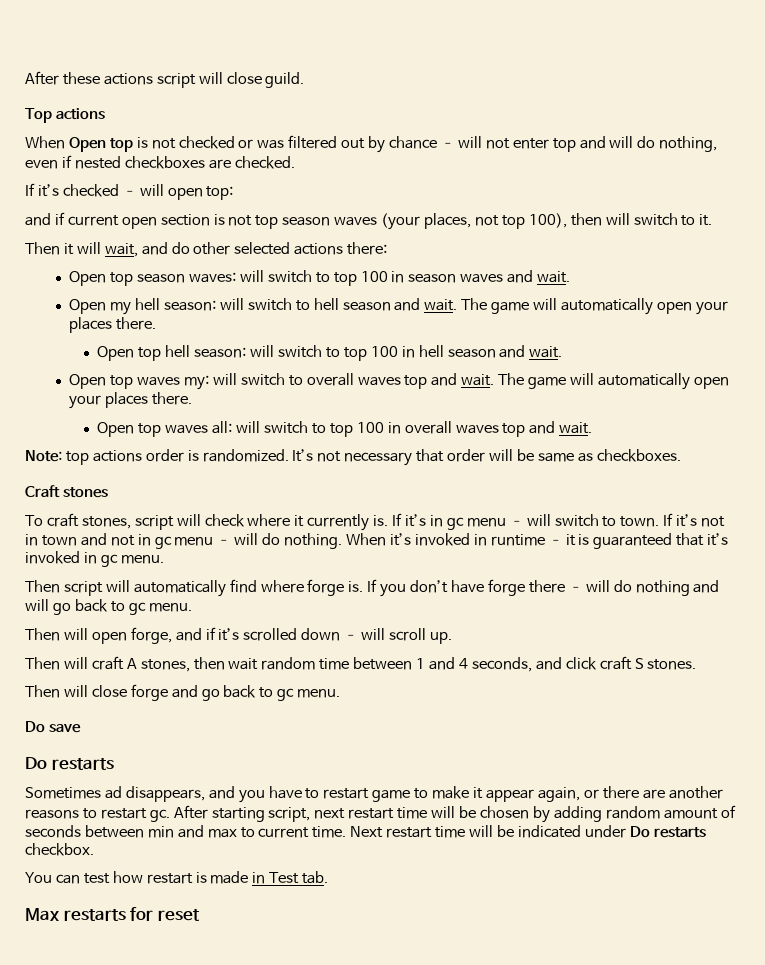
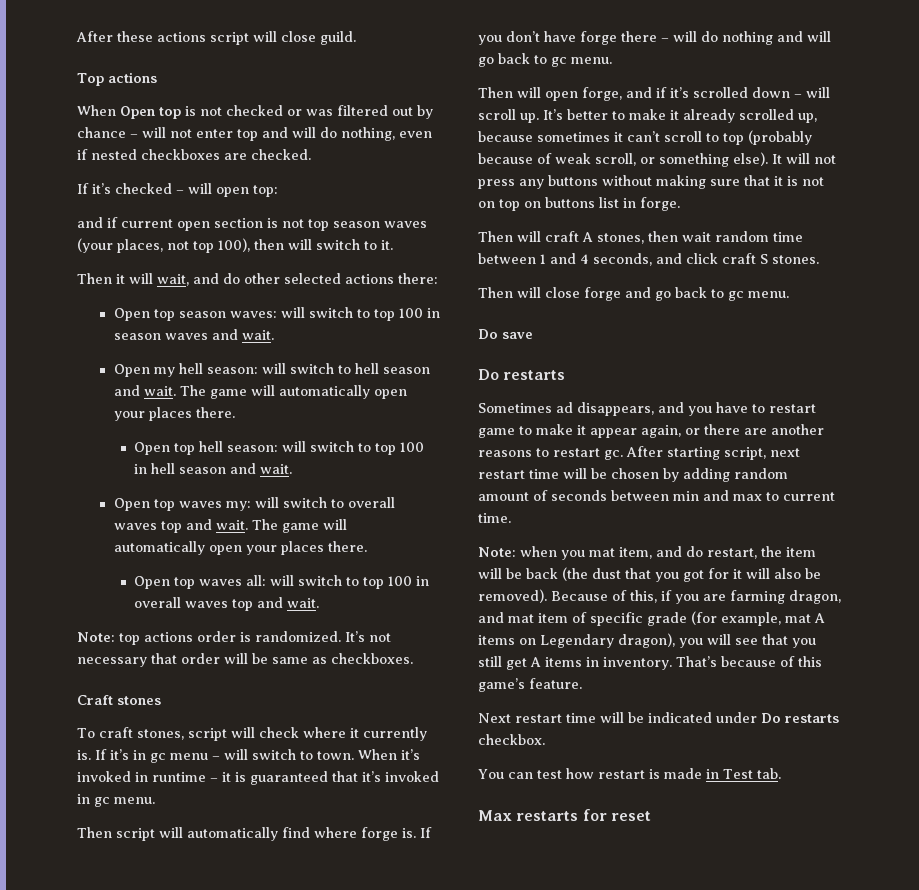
[663,513,726,527] [25,533,343,549] If it’s not in town and not in gc menu – will do nothing. -> (354, 755) none
(452, 638) none -> [543,109,817,123] [478,130,812,145] [478,152,836,167] [478,175,824,189] [478,197,680,211] It’s better to make it already scrolled up, because sometimes it can’t scroll to top (probably because of weak scroll, or something else). It will not press any buttons without making sure that it is not on top on buttons list in forge.
(347, 832) none -> [478,546,816,560] [478,567,821,582] [478,589,841,604] [478,611,825,626] [478,633,816,648] [478,656,822,670] [478,678,582,692] // Note: when you mat item, and do restart, the item will be back (the dust that you got for it will also be removed). Because of this, if you are farming dragon, and mat item of specific grade (for example, mat A items on Legendary dragon), you will see that you still get A items in inventory. That’s because of this game’s feature. //

